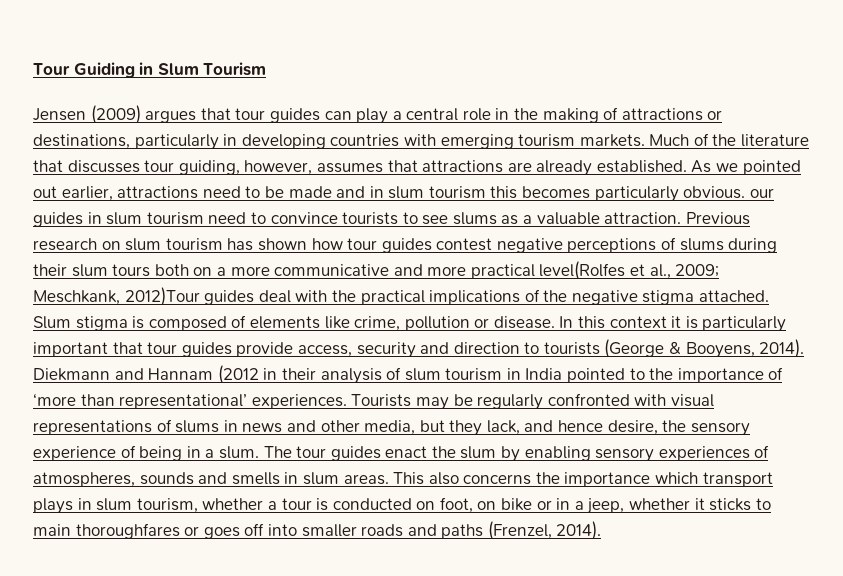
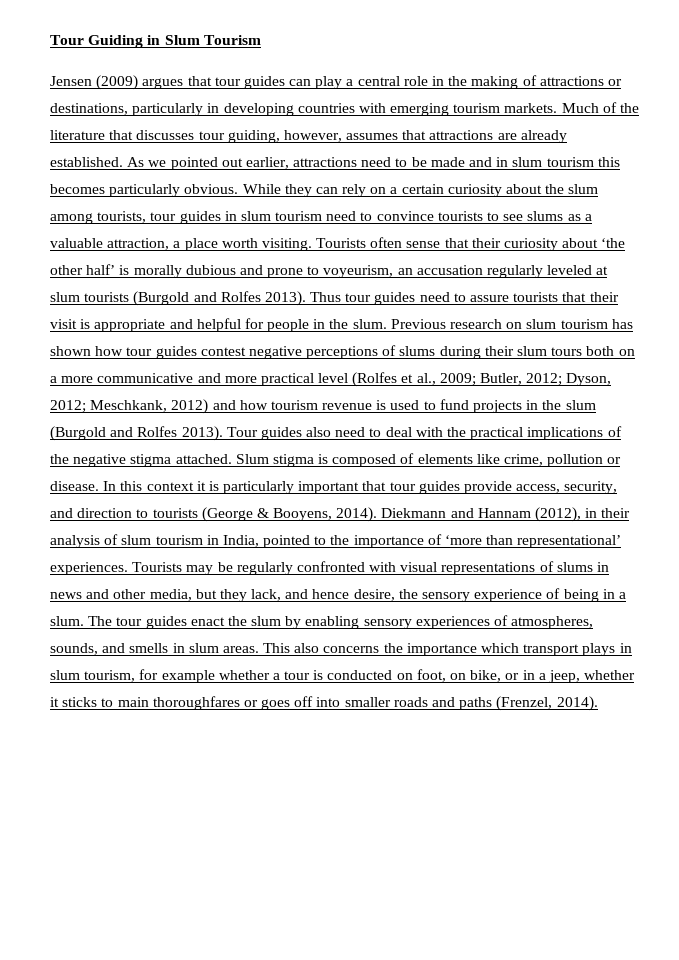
[749,188,774,198] our -> [242,184,599,197] [50,211,177,224] While they can rely on a certain curiosity about the slum among tourists, tour
[604,212,682,224] attraction. -> [107,237,626,251] [50,264,609,278] [50,291,619,306] [50,318,387,332] attraction, a place worth visiting. Tourists often sense that their curiosity about ‘the other half’ is morally dubious and prone to voyeurism, an accusation regularly leveled at slum tourists (Burgold and Rolfes 2013). Thus tour guides need to assure tourists that their visit is appropriate and helpful for people in the slum.
[539,261,626,280] level(Rolfes -> [318,372,398,387] level (Rolfes
[33,287,255,306] Meschkank, 2012)Tour guides -> [480,373,612,386] [50,399,596,414] [50,426,382,441] Butler, 2012; Dyson, 2012; Meschkank, 2012) and how tourism revenue is used to fund projects in the slum (Burgold and Rolfes 2013). Tour guides also need to
[356,342,416,358] security -> [564,481,618,494] security,
[217,365,259,384] (2012 -> [535,507,582,522] (2012),
[525,368,563,380] India -> [222,535,259,547] India,
[139,472,194,485] sounds -> [50,643,98,655] sounds,
(198, 505) none -> [139,669,215,683] for example
[501,498,533,511] bike -> [470,670,502,682] bike,

